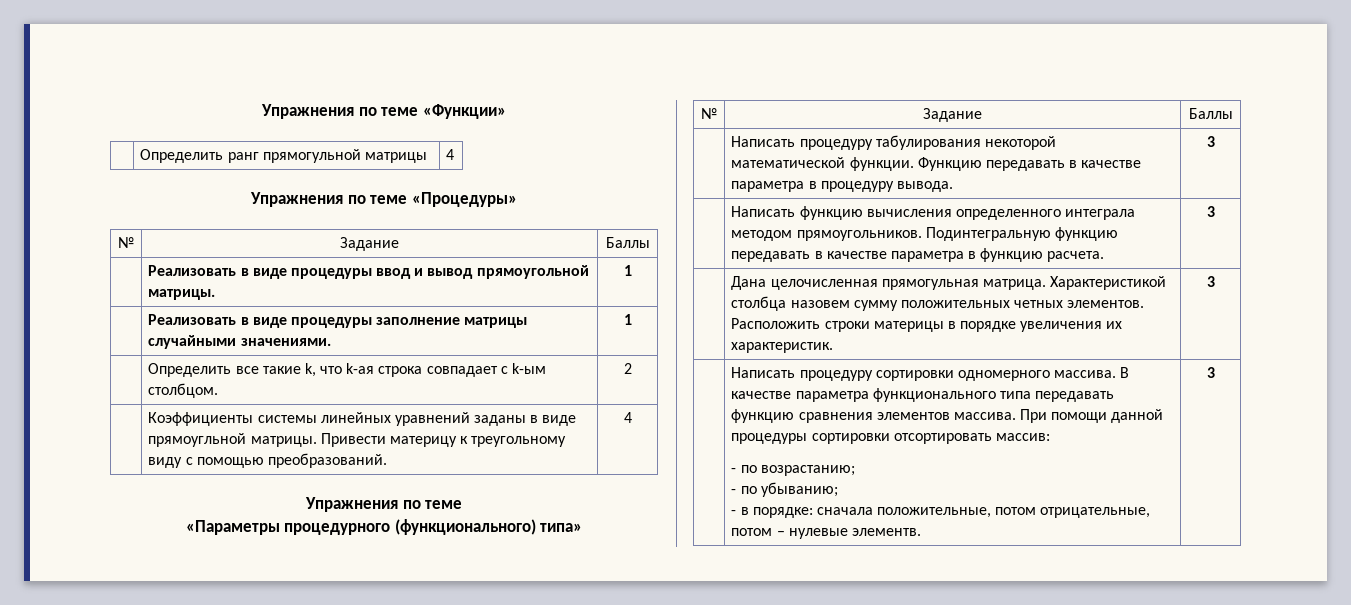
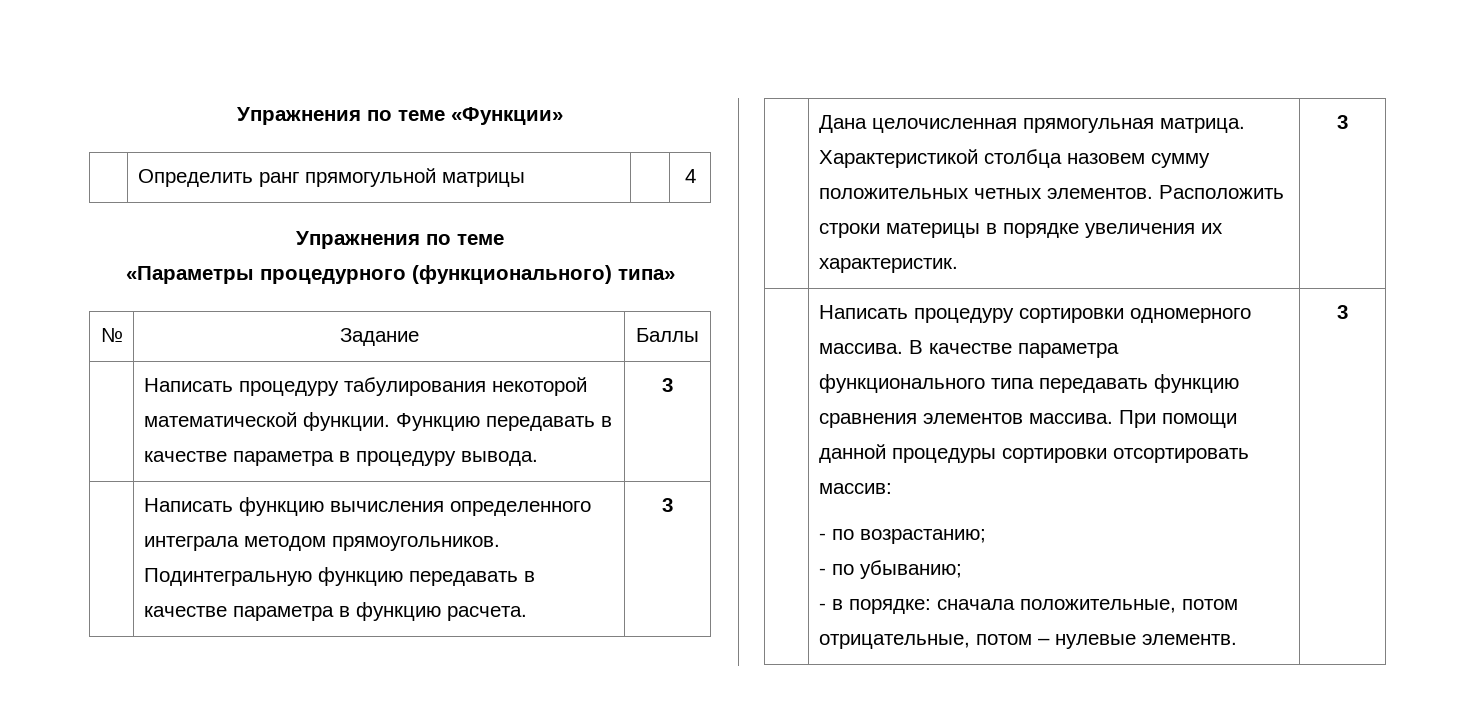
[446,149,455,160] [250,192,517,207] [118,237,134,248] [340,237,399,251] [605,237,650,248] [148,265,589,279] [148,289,216,300] [623,265,632,276] [148,314,528,328] [148,335,331,349] [623,314,632,325] [148,363,546,377] [148,383,219,398] [623,363,632,374] [148,412,577,426] [148,433,567,447] [148,453,387,468] 4 // Упражнения по теме «Процедуры» // № | Задание | Баллы // | Реализовать в виде процедуры ввод и вывод прямоугольной матрицы. | 1 // | Реализовать в виде процедуры заполнение матрицы случайными значениями. | 1 // | Определить все такие k, что k-ая строка совпадает с k-ым столбцом. | 2 // | Коэффициенты системы линейных уравнений заданы в виде прямоугльной матрицы. Привести материцу к треугольному виду с помощью преобразований. -> (525, 179) none

